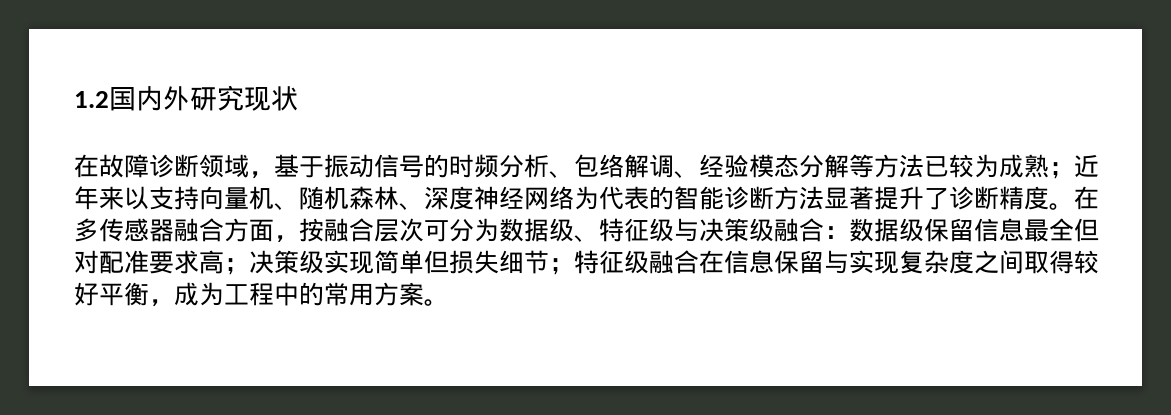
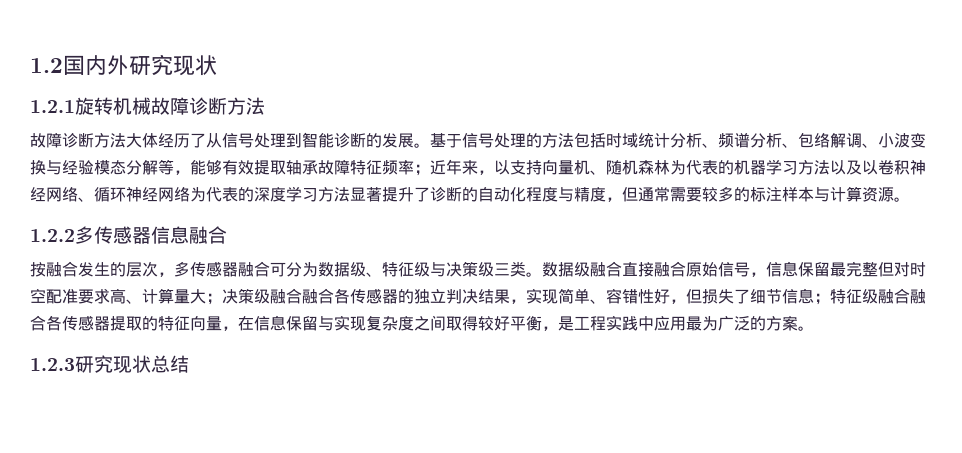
[74,154,499,179] 在故障诊断领域，基于振动信号的时频 -> [30,97,265,115] [30,132,750,148] 1.2.1旋转机械故障诊断方法 // 故障诊断方法大体经历了从信号处理到智能诊断的发展。基于信号处理的方法包括时域统计分析、频谱
(699, 174) none -> [878,133,926,148] [30,160,62,175] 小波变换与
[874,154,1049,178] 方法已较为成熟 -> [174,159,414,175] ，能够有效提取轴承故障特征频率
(124, 198) none -> [478,170,494,175] ，
[399,186,474,210] 、深度 -> [670,159,926,175] [30,187,126,202] 为代表的机器学习方法以及以卷积神经网络、循环
[674,186,774,210] 智能诊断 -> [254,186,318,202] 深度学习
[999,186,1099,210] [74,218,424,243] 精度。在多传感器融合方面，按融合层次 -> [462,186,910,202] [30,226,227,244] [30,261,270,277] 的自动化程度与精度，但通常需要较多的标注样本与计算资源。 // 1.2.2多传感器信息融合 // 按融合发生的层次，多传感器融合
[774,218,1099,242] [74,250,699,275] 融合：数据级保留信息最全但对配准要求高；决策级实现简单但损失细节；特征级融合 -> [494,261,926,277] [30,288,926,305] [30,315,238,331] 三类。数据级融合直接融合原始信号，信息保留最完整但对时空配准要求高、计算量大；决策级融合融合各传感器的独立判决结果，实现简单、容错性好，但损失了细节信息；特征级融合融合各传感器提取的特征向量，
[174,282,449,306] 成为工程中的常用方案。 -> [558,315,814,331] [30,355,189,373] 是工程实践中应用最为广泛的方案。 // 1.2.3研究现状总结

